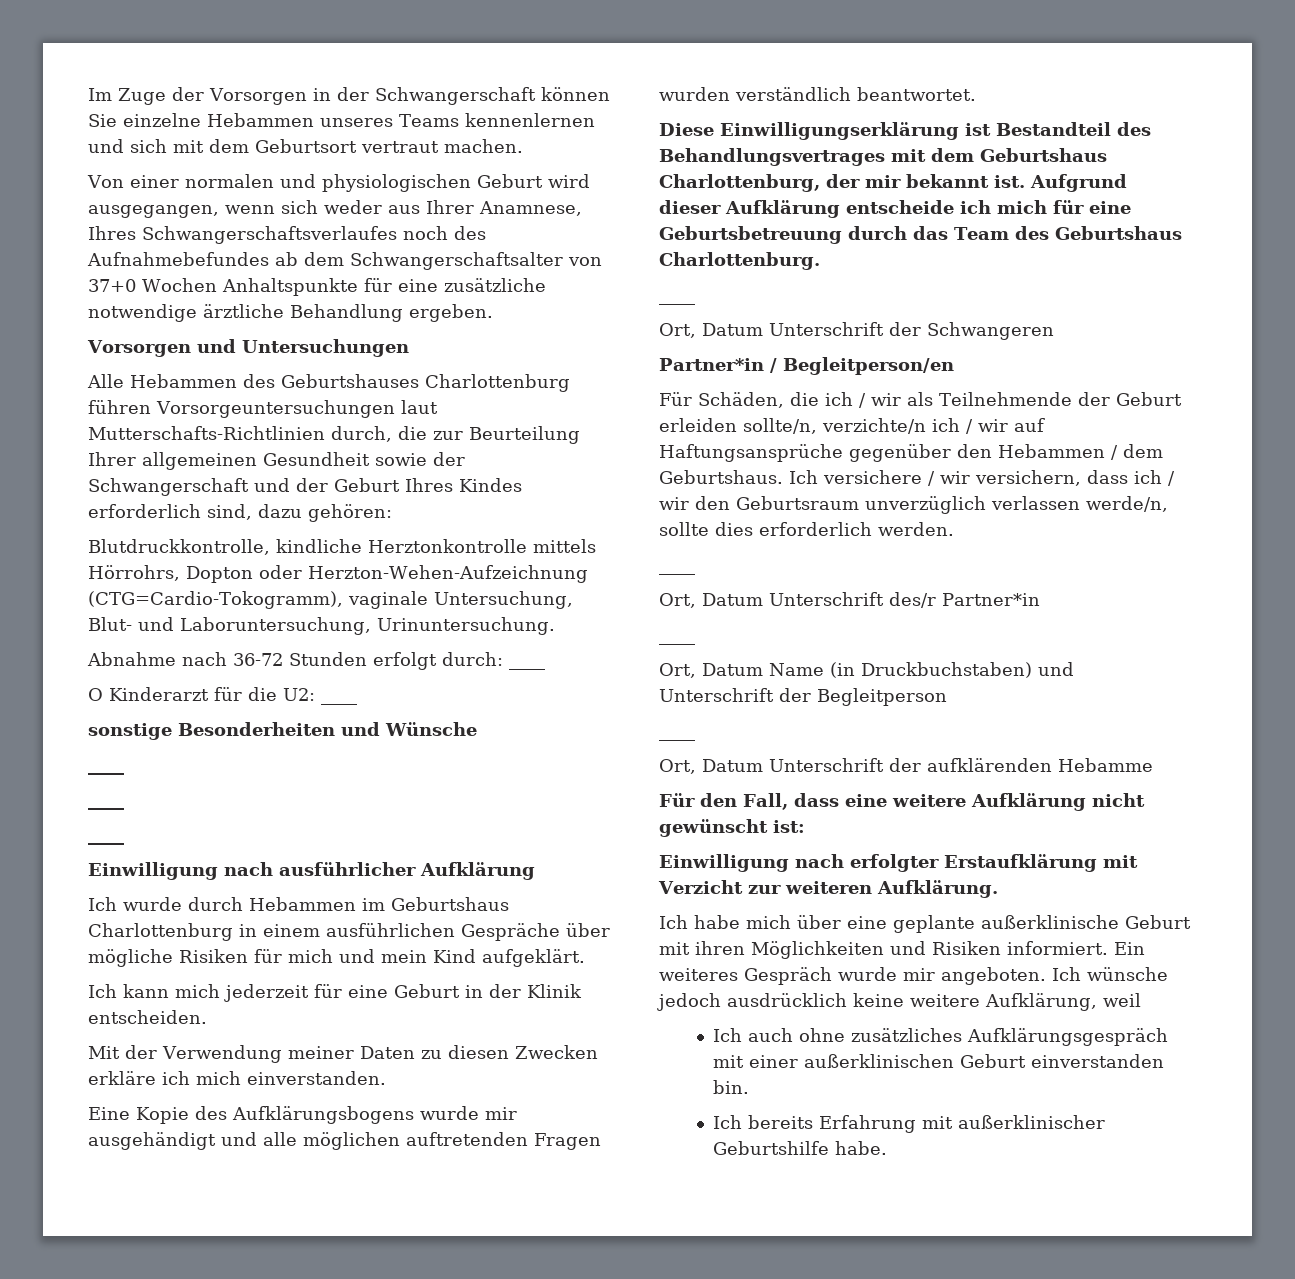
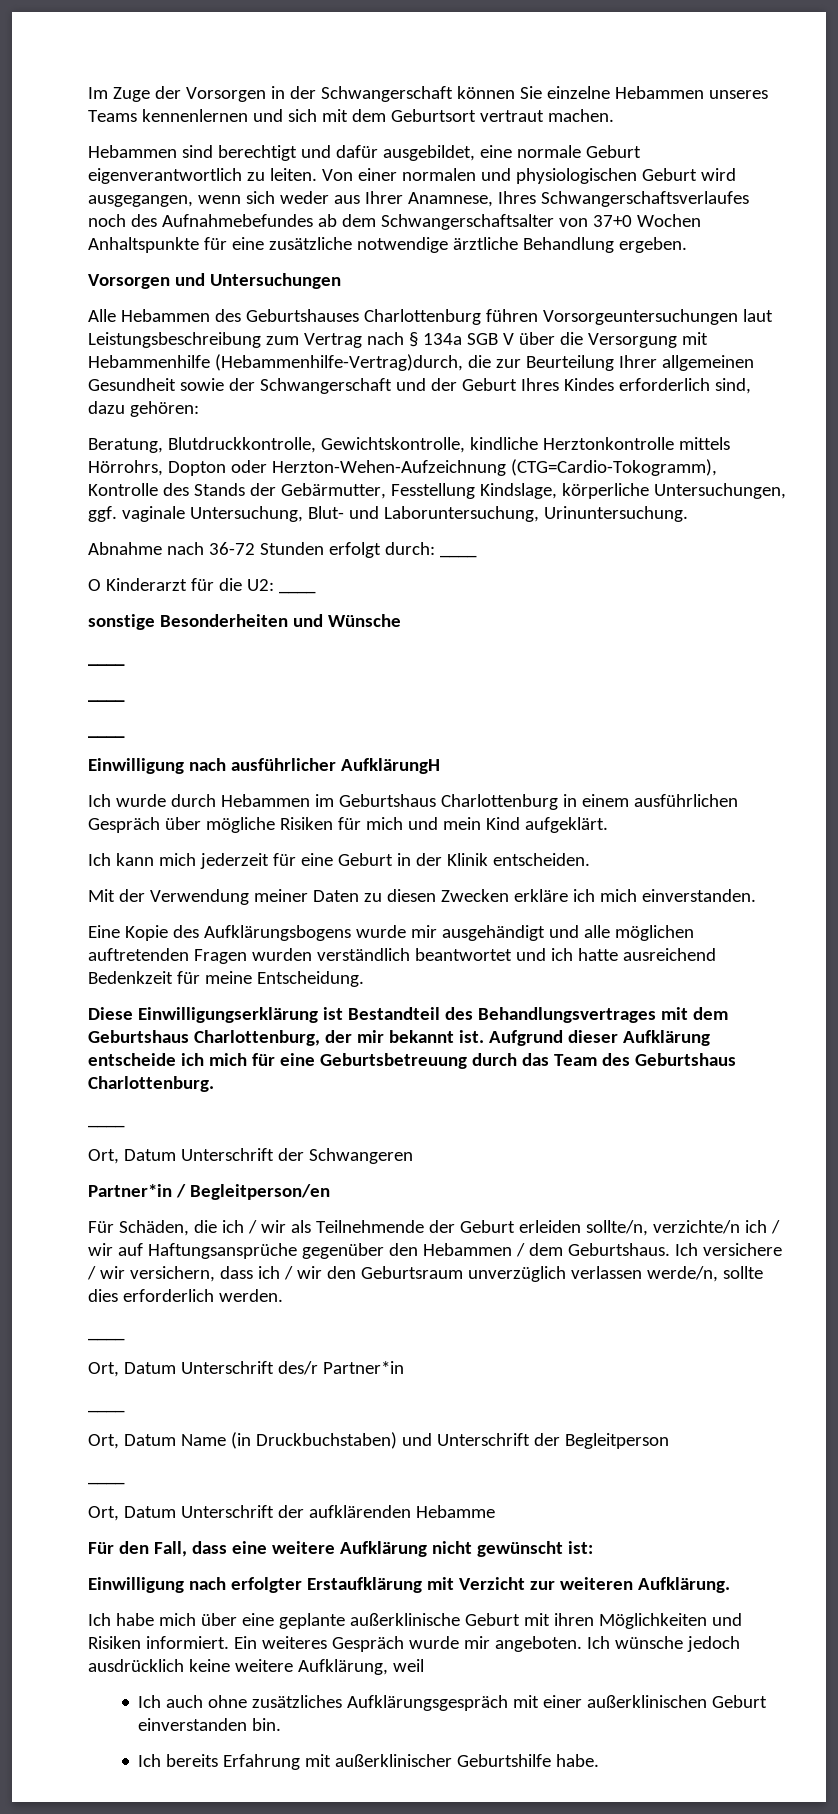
(523, 146) none -> [88,145,641,161] [88,168,317,184] Hebammen sind berechtigt und dafür ausgebildet, eine normale Geburt eigenverantwortlich zu leiten.
[88,426,392,442] Mutterschafts-Richtlinien durch, -> [88,332,708,348] [88,354,463,371] Leistungsbeschreibung zum Vertrag nach § 134a SGB V über die Versorgung mit Hebammenhilfe (Hebammenhilfe-Vertrag)durch,
[88,539,270,555] Blutdruckkontrolle, -> [88,437,465,453] Beratung, Blutdruckkontrolle, Gewichtskontrolle,
(343, 600) none -> [88,483,786,499] [88,506,117,522] Kontrolle des Stands der Gebärmutter, Fesstellung Kindslage, körperliche Untersuchungen, ggf.
[420,862,535,880] Aufklärung -> [340,758,440,774] AufklärungH
[461,923,560,941] Gespräche -> [88,817,160,833] Gespräch
[857,87,976,101] beantwortet. -> [414,948,716,961] [88,971,364,987] beantwortet und ich hatte ausreichend Bedenkzeit für meine Entscheidung.

